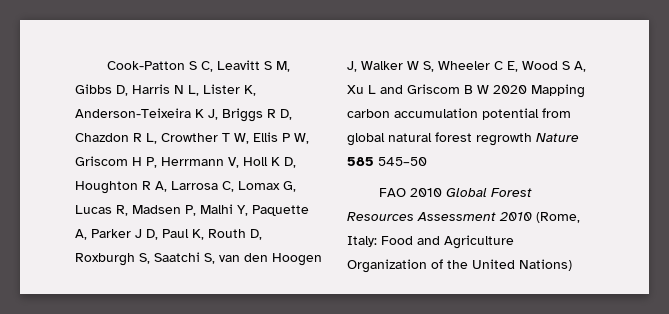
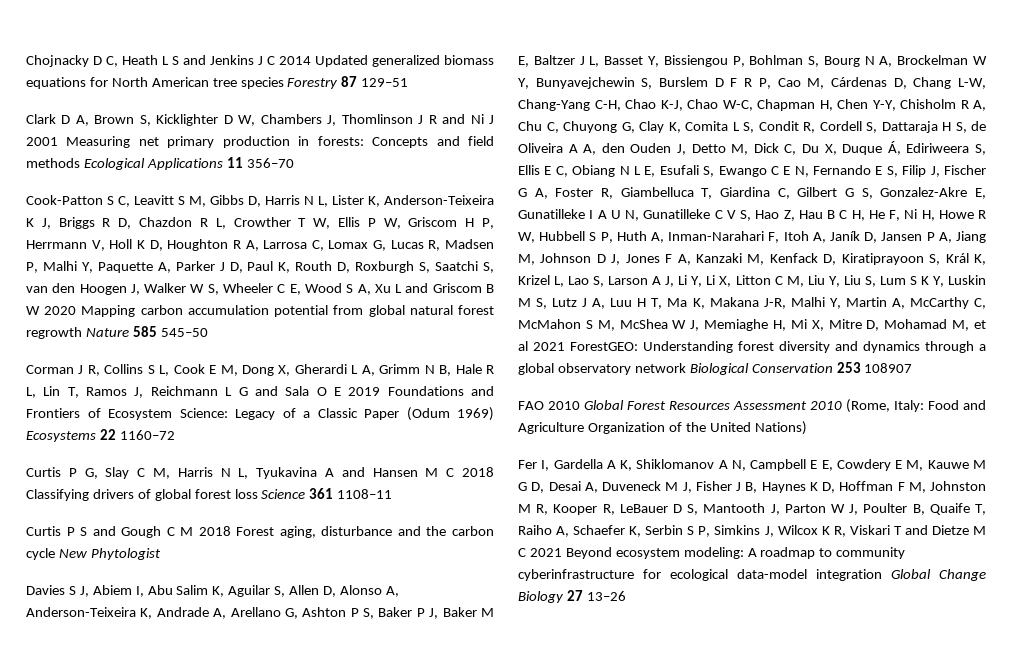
(107, 65) none -> [26,55,494,67] [26,76,409,89] [26,114,494,126] [26,136,495,148] [26,157,294,170] Chojnacky D C, Heath L S and Jenkins J C 2014 Updated generalized biomass equations for North American tree species Forestry 87 129–51 // Clark D A, Brown S, Kicklighter D W, Chambers J, Thomlinson J R and Ni J 2001 Measuring net primary production in forests: Concepts and field methods Ecological Applications 11 356–70 //
(427, 161) none -> [26,364,495,376] [26,386,494,398] [26,407,494,421] [26,429,175,442] [26,467,495,479] [26,488,393,501] [26,526,495,538] [26,548,161,560] [26,585,399,597] [26,607,494,619] [518,55,987,67] [518,77,986,89] [518,99,986,111] [518,121,986,133] [518,141,987,155] [518,165,987,177] [518,187,987,199] [518,209,986,221] [518,231,986,243] [518,253,986,265] [518,275,986,287] [518,297,986,309] [518,319,986,331] [518,341,986,353] [518,362,913,375] // Corman J R, Collins S L, Cook E M, Dong X, Gherardi L A, Grimm N B, Hale R L, Lin T, Ramos J, Reichmann L G and Sala O E 2019 Foundations and Frontiers of Ecosystem Science: Legacy of a Classic Paper (Odum 1969) Ecosystems 22 1160–72 // Curtis P G, Slay C M, Harris N L, Tyukavina A and Hansen M C 2018 Classifying drivers of global forest loss Science 361 1108–11 // Curtis P S and Gough C M 2018 Forest aging, disturbance and the carbon cycle New Phytologist // Davies S J, Abiem I, Abu Salim K, Aguilar S, Allen D, Alonso A, Anderson-Teixeira K, Andrade A, Arellano G, Ashton P S, Baker P J, Baker M E, Baltzer J L, Basset Y, Bissiengou P, Bohlman S, Bourg N A, Brockelman W Y, Bunyavejchewin S, Burslem D F R P, Cao M, Cárdenas D, Chang L-W, Chang-Yang C-H, Chao K-J, Chao W-C, Chapman H, Chen Y-Y, Chisholm R A, Chu C, Chuyong G, Clay K, Comita L S, Condit R, Cordell S, Dattaraja H S, de Oliveira A A, den Ouden J, Detto M, Dick C, Du X, Duque Á, Ediriweera S, Ellis E C, Obiang N L E, Esufali S, Ewango C E N, Fernando E S, Filip J, Fischer G A, Foster R, Giambelluca T, Giardina C, Gilbert G S, Gonzalez-Akre E, Gunatilleke I A U N, Gunatilleke C V S, Hao Z, Hau B C H, He F, Ni H, Howe R W, Hubbell S P, Huth A, Inman-Narahari F, Itoh A, Janík D, Jansen P A, Jiang M, Johnson D J, Jones F A, Kanzaki M, Kenfack D, Kiratiprayoon S, Král K, Krizel L, Lao S, Larson A J, Li Y, Li X, Litton C M, Liu Y, Liu S, Lum S K Y, Luskin M S, Lutz J A, Luu H T, Ma K, Makana J-R, Malhi Y, Martin A, McCarthy C, McMahon S M, McShea W J, Memiaghe H, Mi X, Mitre D, Mohamad M, et al 2021 ForestGEO: Understanding forest diversity and dynamics through a global observatory network Biological Conservation 253 108907
(572, 265) none -> [518,459,986,471] [518,481,986,493] [518,503,986,515] [518,525,986,537] [518,547,906,559] [518,569,986,581] [518,590,626,603] // Fer I, Gardella A K, Shiklomanov A N, Campbell E E, Cowdery E M, Kauwe M G D, Desai A, Duveneck M J, Fisher J B, Haynes K D, Hoffman F M, Johnston M R, Kooper R, LeBauer D S, Mantooth J, Parton W J, Poulter B, Quaife T, Raiho A, Schaefer K, Serbin S P, Simkins J, Wilcox K R, Viskari T and Dietze M C 2021 Beyond ecosystem modeling: A roadmap to community cyberinfrastructure for ecological data-model integration Global Change Biology 27 13–26

